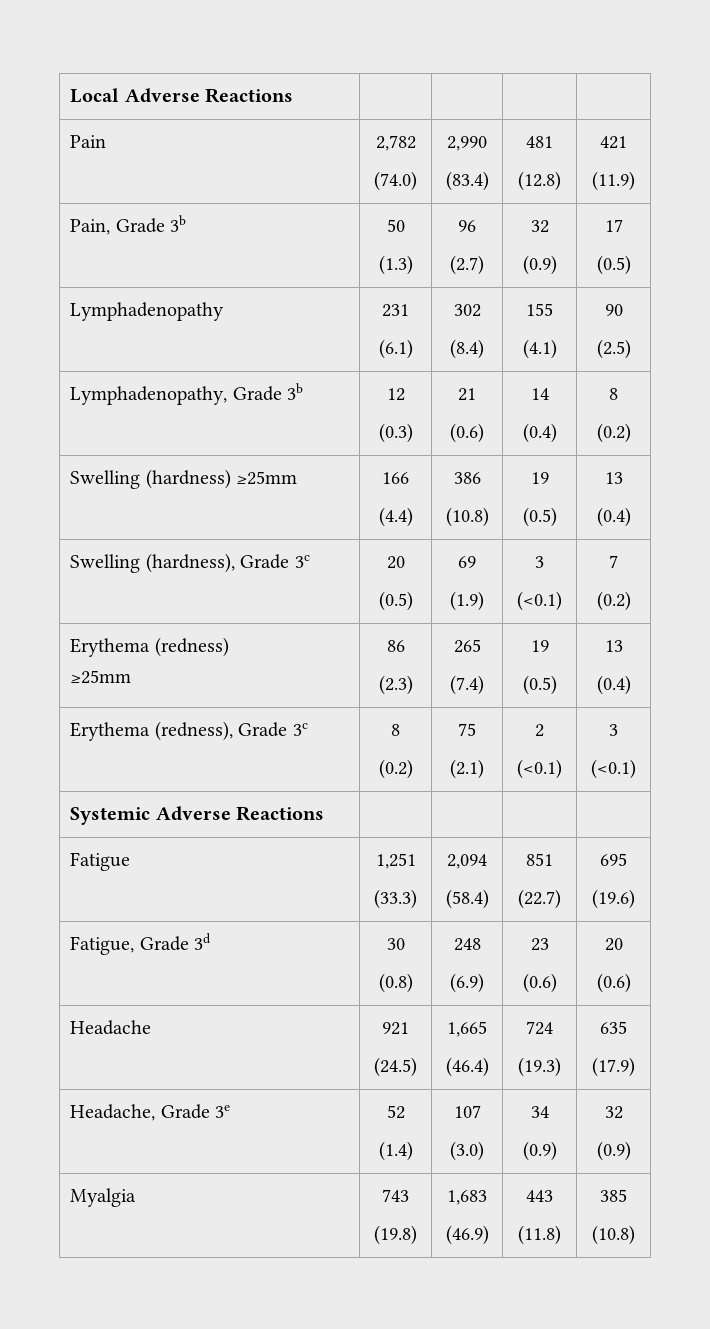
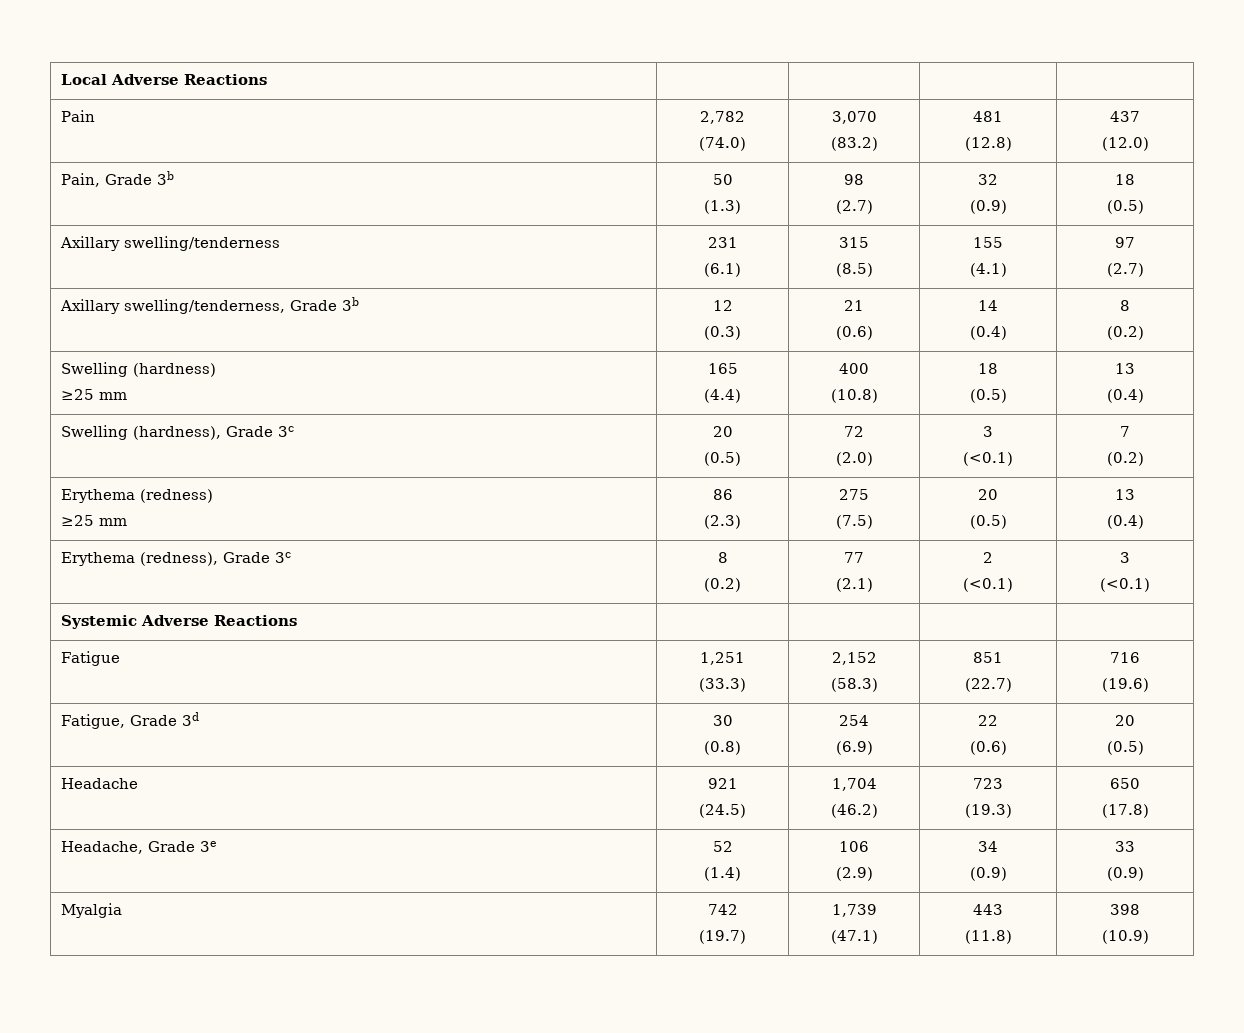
[447,136,487,151] [445,171,489,191] 2,990 // (83.4) -> [831,111,877,124] [830,137,878,151] 3,070 // (83.2)
[600,136,627,149] [592,171,635,191] 421 // (11.9) -> [1110,111,1140,122] [1101,137,1149,151] 437 // (12.0)
[458,220,476,232] 96 -> [844,174,864,185] 98
[604,219,623,232] [596,255,631,275] [70,302,225,321] 17 // (0.5) // Lymphadenopathy -> [1115,174,1135,185] [1106,200,1144,214] [59,236,280,251] 18 // (0.5) // Axillary swelling/tenderness
[453,304,481,317] [450,339,484,359] 302 // (8.4) -> [839,237,869,248] [835,263,873,277] 315 // (8.5)
[604,304,623,316] [596,339,631,359] [70,386,228,405] 90 // (2.5) // Lymphadenopathy, -> [1115,237,1135,248] [1106,263,1144,277] [59,299,285,314] 97 // (2.7) // Axillary swelling/tenderness,
[236,471,298,485] [382,472,409,484] ≥25mm | 166 -> [60,389,127,400] [707,363,738,374] // ≥25 mm | 165
[453,472,481,484] 386 -> [839,363,869,374] 400
[530,472,549,484] 19 -> [978,363,998,374] 18
[458,556,476,568] [450,591,484,611] 69 // (1.9) -> [844,426,864,437] [835,452,873,466] 72 // (2.0)
[70,670,132,684] ≥25mm -> [60,515,127,526] ≥25 mm
[453,639,481,653] [450,675,484,695] [530,640,549,652] 265 // (7.4) | 19 -> [839,489,869,500] [835,515,873,529] [978,489,998,500] 275 // (7.5) | 20
[458,723,476,736] 75 -> [844,552,864,563] 77
[447,854,487,869] [445,889,489,909] 2,094 // (58.4) -> [831,652,877,665] [830,678,878,692] 2,152 // (58.3)
[600,853,627,866] 695 -> [1110,652,1140,663] 716
[453,938,481,951] 248 -> [839,715,869,726] 254
[530,938,549,951] 23 -> [978,715,998,726] 22
[596,973,631,993] (0.6) -> [1106,741,1144,755] (0.5)
[447,1021,487,1037] [445,1057,489,1077] [526,1021,553,1035] 1,665 // (46.4) | 724 -> [831,778,877,791] [830,804,878,818] [973,778,1003,789] 1,704 // (46.2) | 723
[600,1021,627,1034] [592,1057,635,1077] 635 // (17.9) -> [1110,778,1140,789] [1101,804,1149,818] 650 // (17.8)
[453,1105,481,1118] [450,1141,484,1161] 107 // (3.0) -> [839,841,869,852] [835,867,873,881] 106 // (2.9)
[604,1106,623,1119] 32 -> [1115,841,1135,852] 33
[382,1189,409,1202] [374,1225,417,1245] [447,1190,487,1205] [445,1225,489,1245] 743 // (19.8) | 1,683 // (46.9) -> [707,904,738,915] [699,930,746,944] [831,904,877,917] [830,930,878,944] 742 // (19.7) | 1,739 // (47.1)
[600,1189,627,1202] [592,1225,635,1245] 385 // (10.8) -> [1110,904,1140,915] [1101,930,1149,944] 398 // (10.9)

